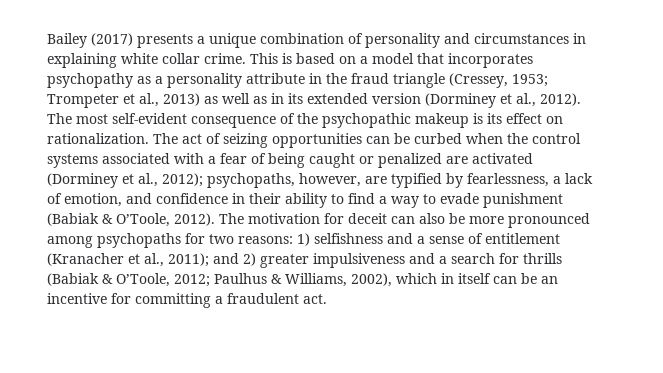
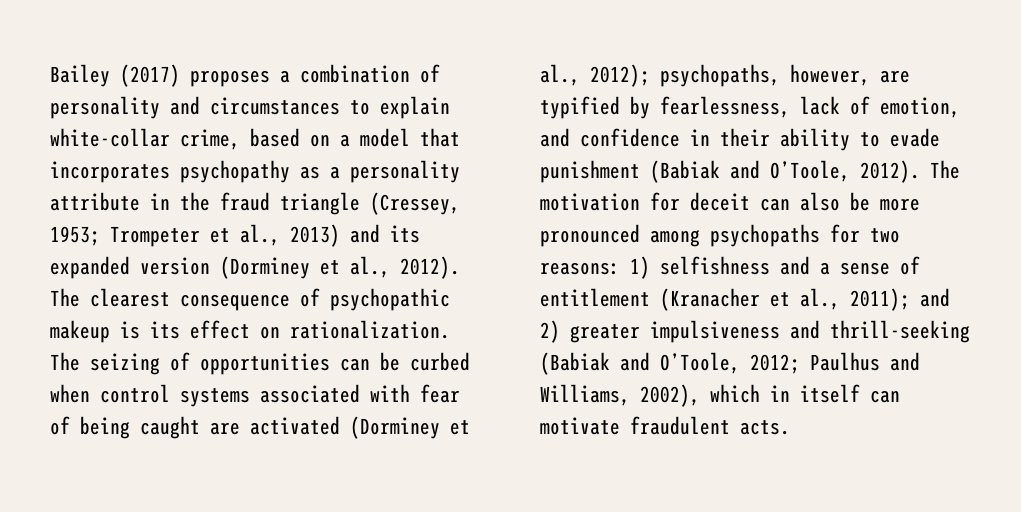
[137,33,256,48] presents a unique -> [190,70,290,87] proposes a
[573,33,586,44] [47,53,292,68] in explaining white collar crime. This is -> [350,96,450,119] [50,128,240,150] to explain white-collar crime,
[204,93,368,104] as well as in its extended -> [350,224,420,243] [50,256,130,279] and its expanded
[76,113,187,124] most self-evident -> [90,288,170,307] clearest
[297,113,318,124] the -> (320, 297) none
[182,133,268,148] act of seizing -> [90,352,190,375] seizing of
[507,133,528,144] the -> (90, 393) none
[208,156,216,164] a -> (410, 393) none
[359,153,442,168] or penalized -> (200, 427) none
[553,176,561,184] a -> (790, 107) none
[348,193,436,208] find a way to -> (880, 139) none
[102,214,113,224] & -> [730,160,760,179] and
[439,253,562,264] [47,273,113,286] a search for thrills (Babiak & -> [830,320,970,343] [540,352,650,375] thrill-seeking (Babiak and
[271,274,282,284] & -> [890,352,920,371] and
[521,273,558,284] [47,293,327,308] be an incentive for committing a fraudulent act. -> [540,416,790,435] motivate fraudulent acts.

